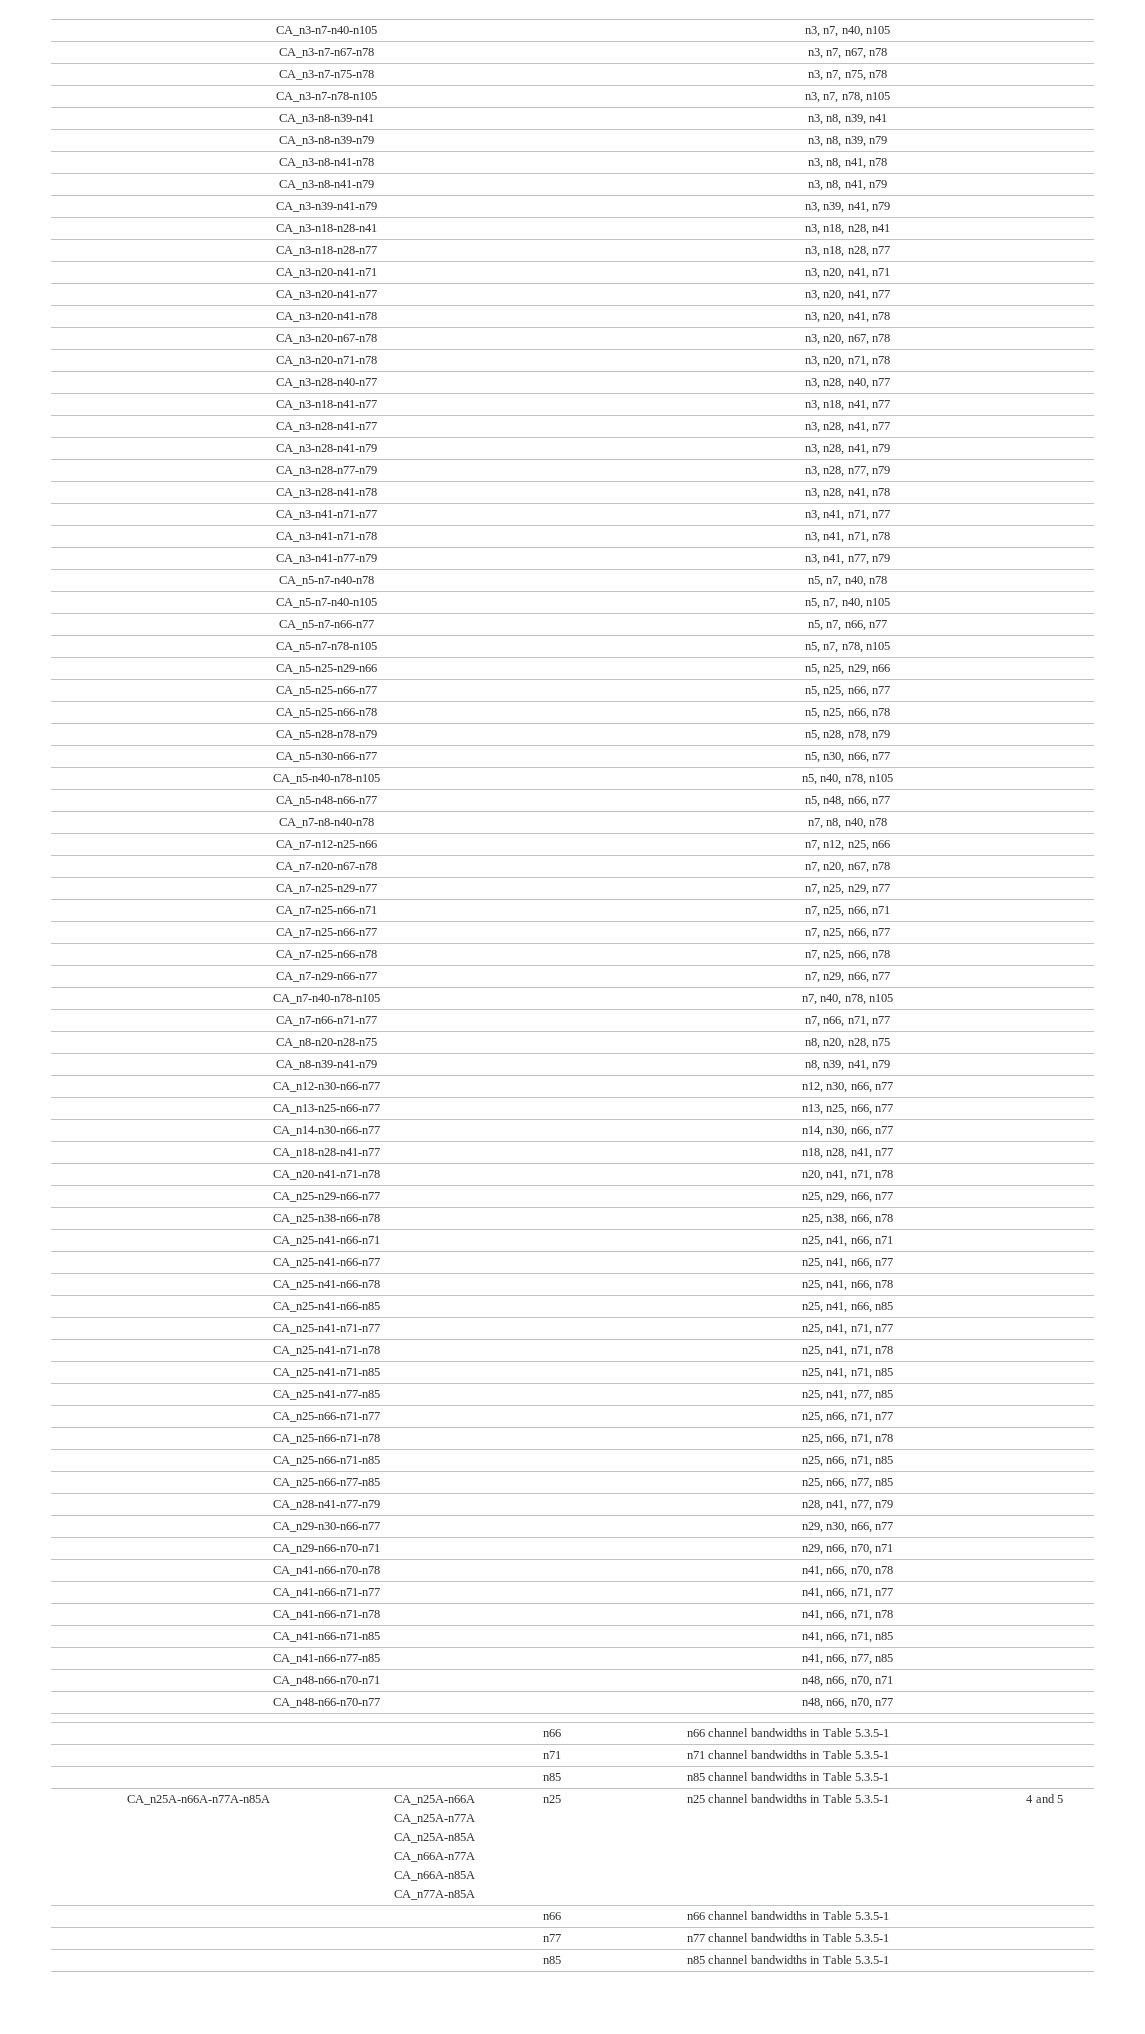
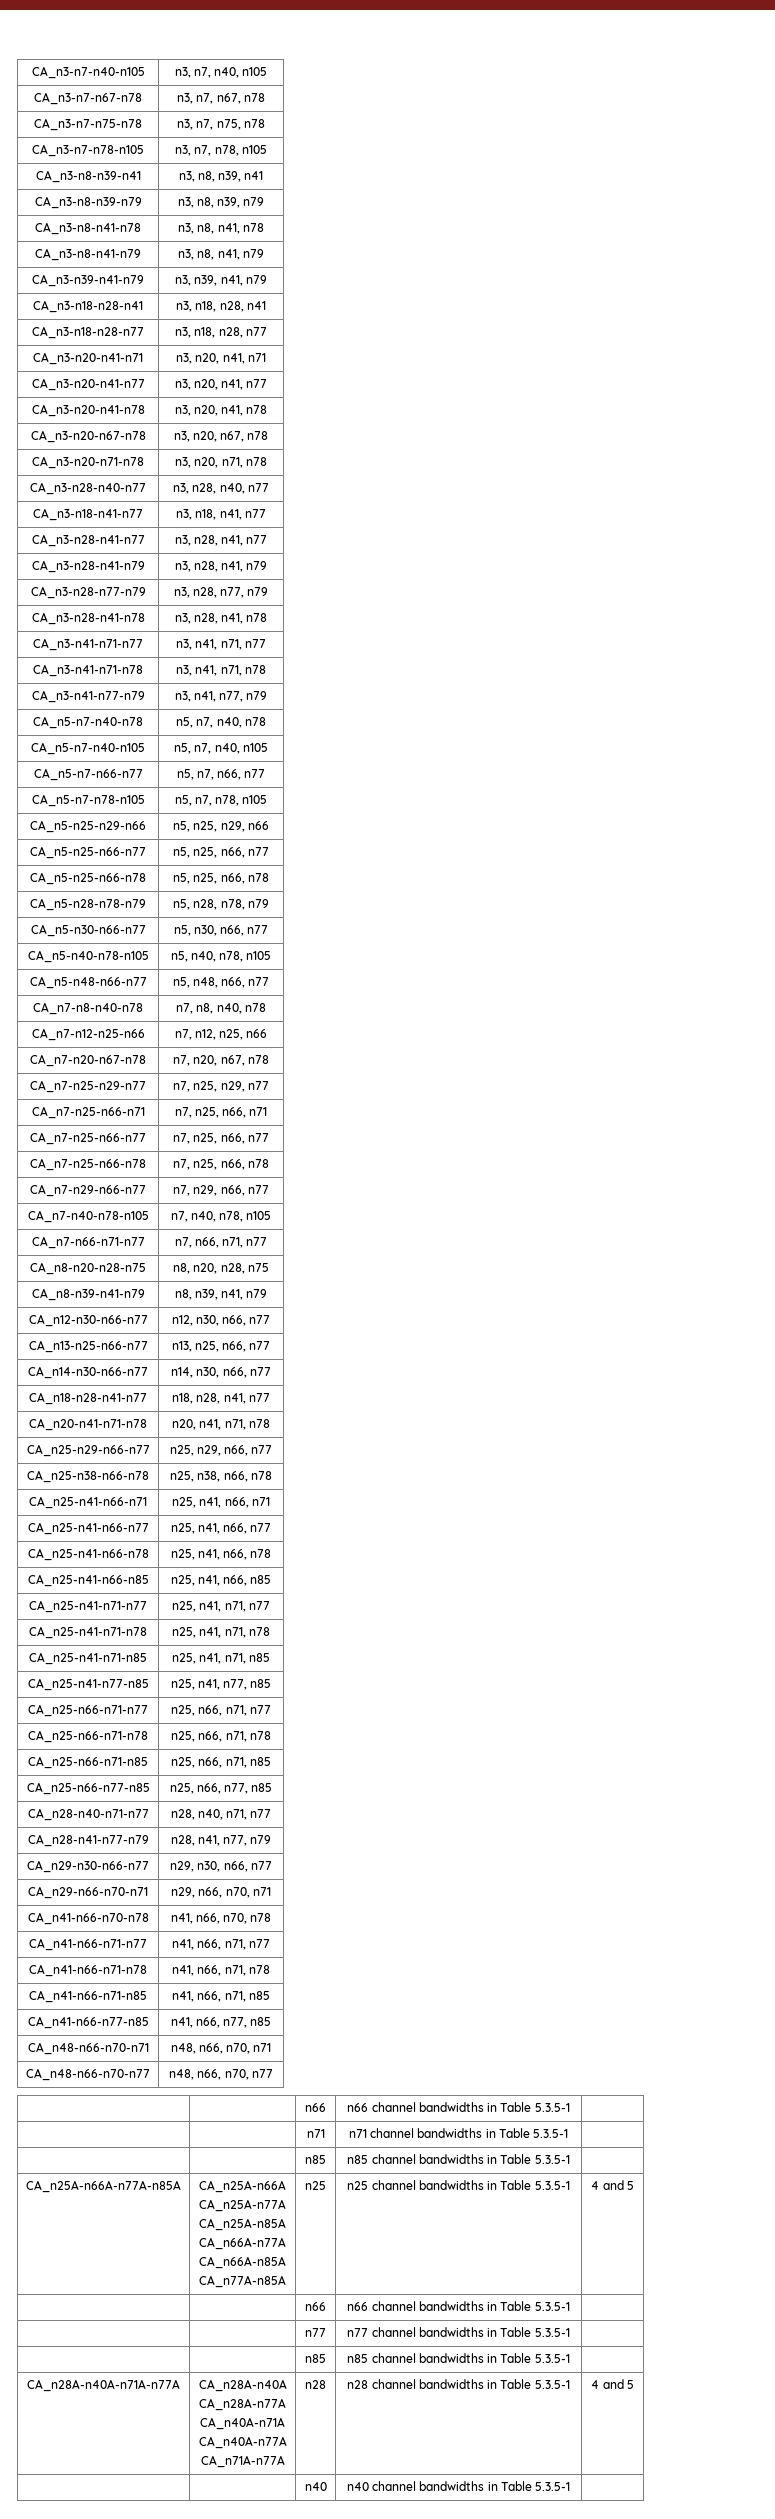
(894, 1482) none -> [27,1808,149,1821] [170,1809,272,1820] // CA_n28-n40-n71-n77 | n28, n40, n71, n77
(889, 1960) none -> [26,2379,180,2392] [198,2379,287,2392] [199,2398,286,2411] [200,2417,285,2430] [198,2436,287,2449] [200,2455,285,2468] [305,2380,326,2389] [347,2379,570,2389] [591,2379,634,2389] [304,2482,327,2491] [346,2481,571,2491] // CA_n28A-n40A-n71A-n77A | CA_n28A-n40A // CA_n28A-n77A // CA_n40A-n71A // CA_n40A-n77A // CA_n71A-n77A | n28 | n28 channel bandwidths in Table 5.3.5-1 | 4 and 5 // | | n40 | n40 channel bandwidths in Table 5.3.5-1 |

